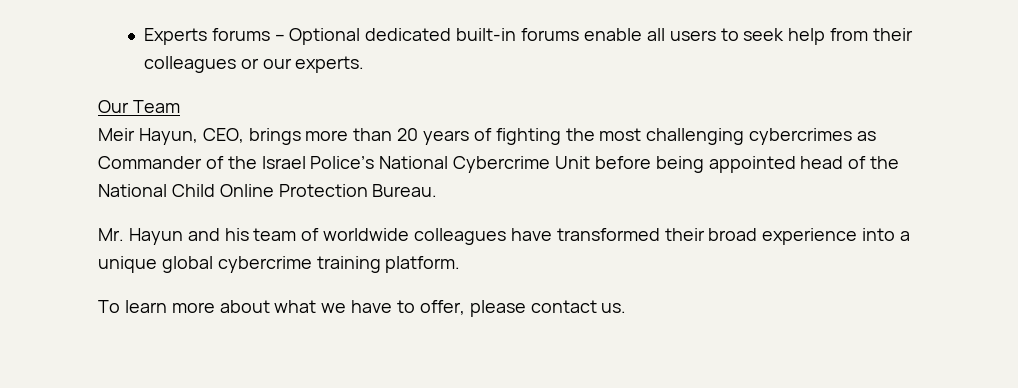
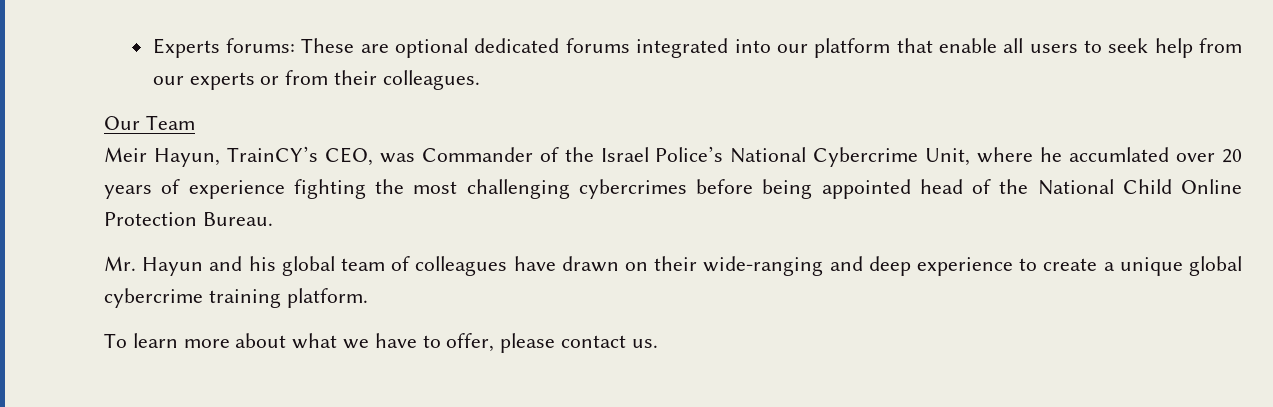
[211,28,580,45] forums – Optional dedicated built-in forums -> [226,38,933,58] forums: These are optional dedicated forums integrated into our platform that
[872,28,913,41] [143,56,365,73] [98,100,180,113] [98,128,877,145] their colleagues or our experts. // Our Team // Meir Hayun, CEO, brings more than 20 years of fighting the most challenging cybercrimes as -> [152,70,480,90] [104,115,195,130] [104,146,415,167] our experts or from their colleagues. // Our Team // Meir Hayun, TrainCY’s CEO, was
[555,156,591,169] Unit -> [925,147,1243,166] [104,179,687,199] Unit, where he accumlated over 20 years of experience fighting the most challenging cybercrimes
(249, 234) none -> [281,256,335,276] global
[323,228,410,241] worldwide -> (411, 263) none
[556,228,896,245] transformed their broad experience into -> [561,256,1098,276] drawn on their wide-ranging and deep experience to create

